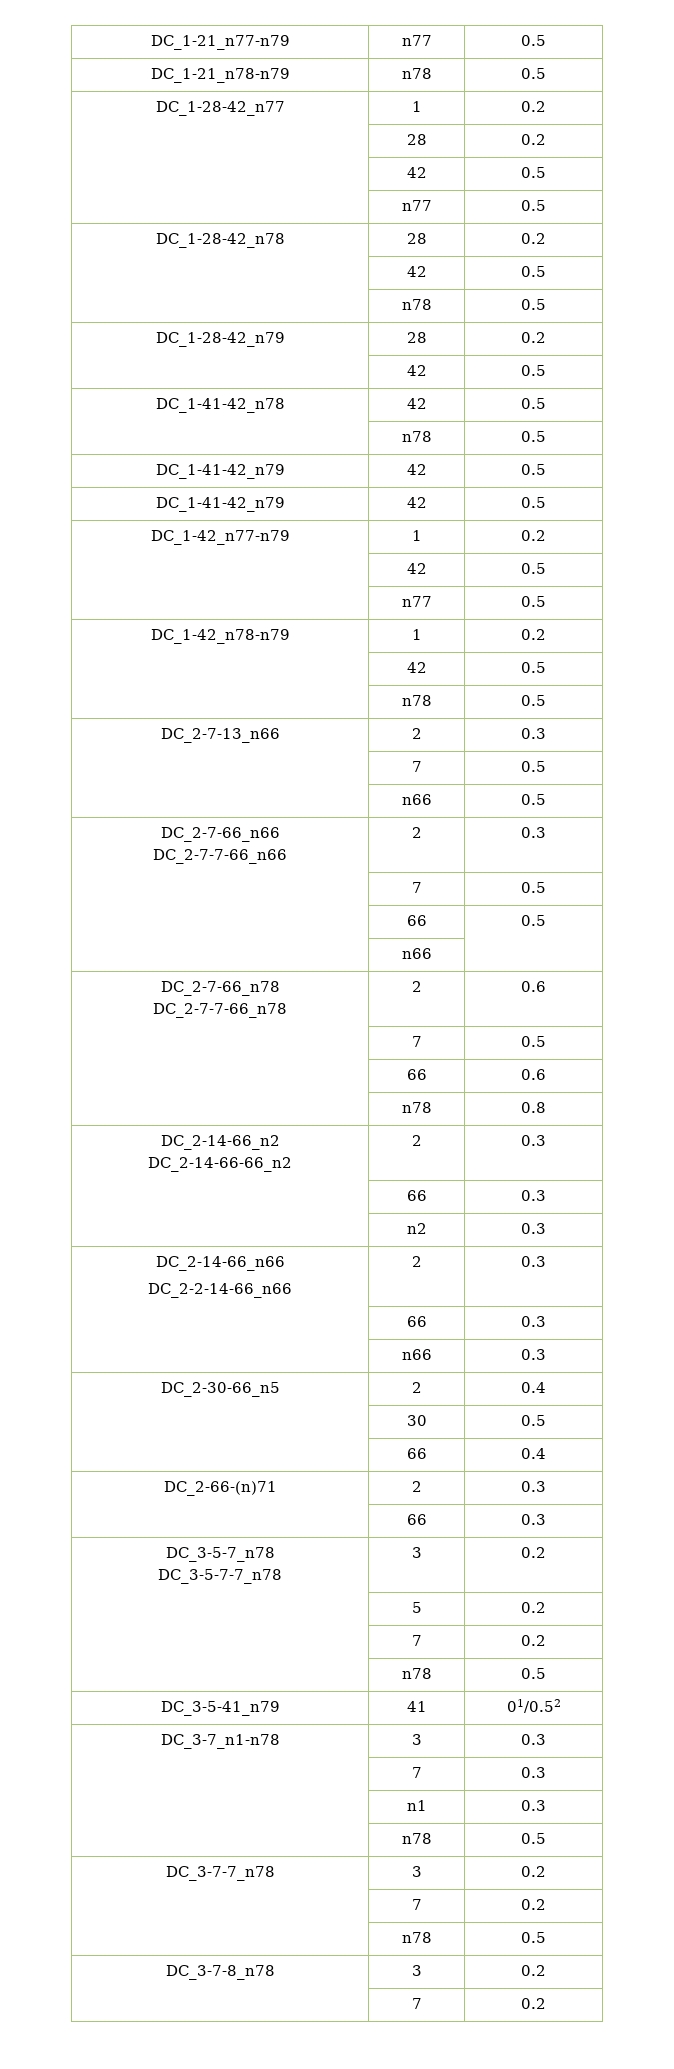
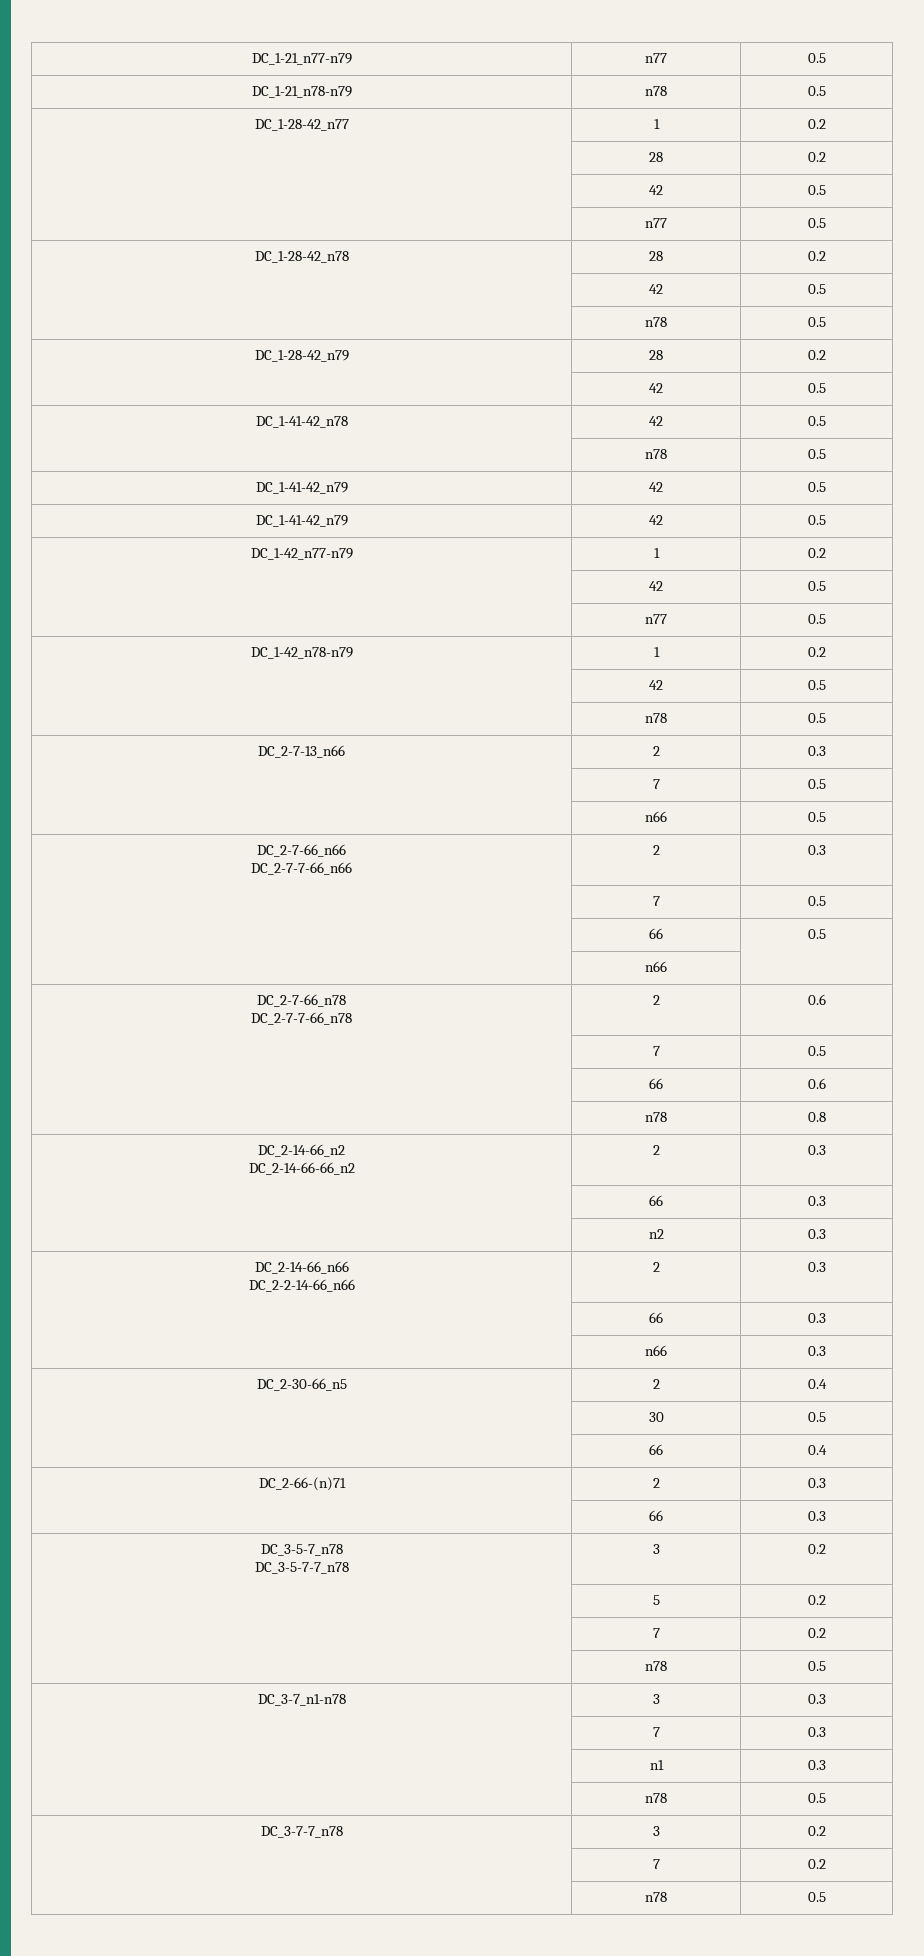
[160,1701,280,1716] [406,1701,427,1712] [506,1699,561,1713] // DC_3-5-41_n79 | 41 | 01/0.52 -> (826, 1666) none
[165,1965,275,1980] [411,1965,422,1976] [521,1965,546,1976] [411,1998,422,2009] [521,1998,546,2009] // DC_3-7-8_n78 | 3 | 0.2 // | 7 | 0.2 -> (826, 1897) none

